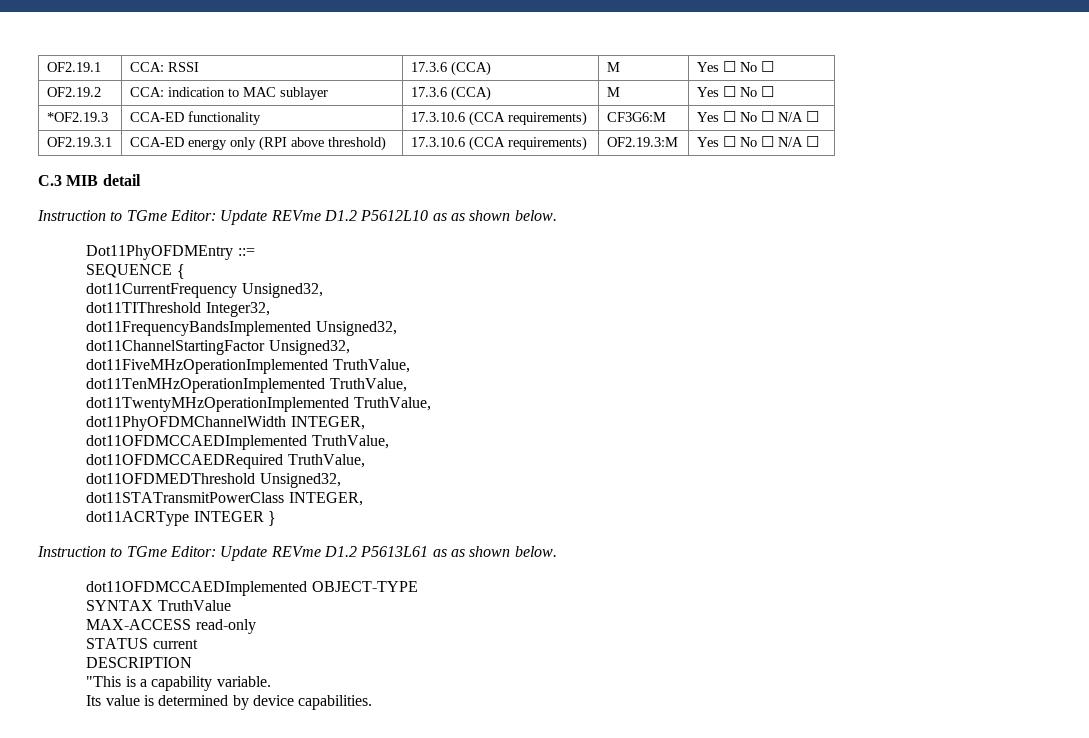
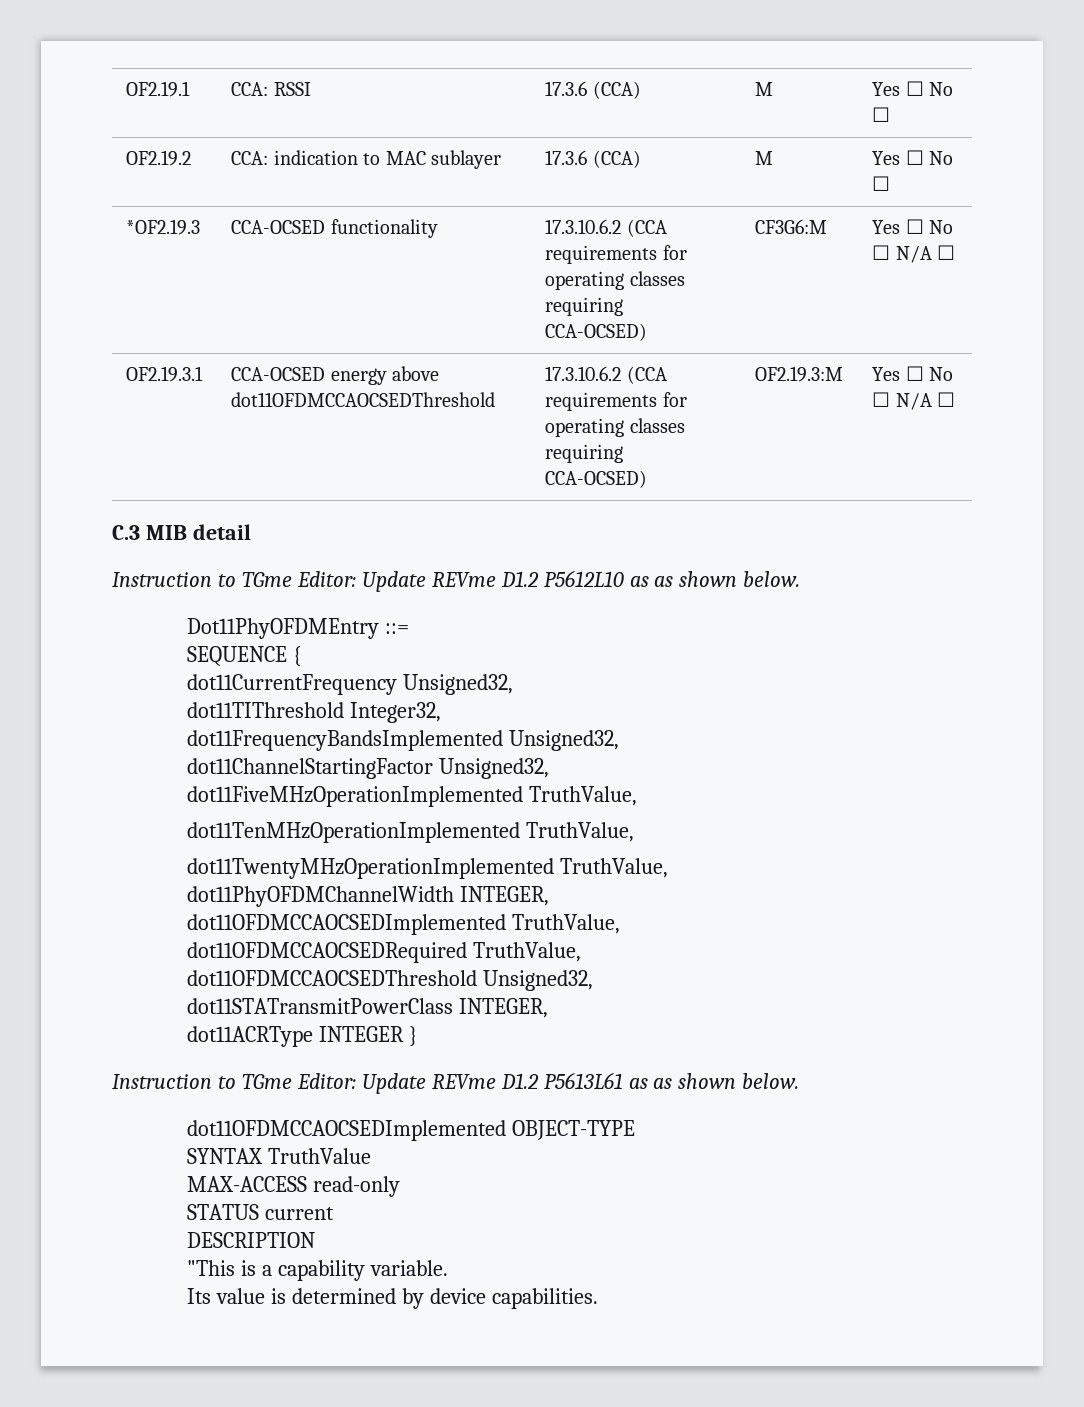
[129,112,184,122] CCA-ED -> [231,220,326,234] CCA-OCSED
[410,111,587,126] 17.3.10.6 (CCA requirements) -> [545,219,667,237] [545,245,687,264] [545,271,685,290] [545,297,624,316] [545,323,648,341] 17.3.10.6.2 (CCA requirements for operating classes requiring CCA-OCSED)
[129,136,386,151] [410,136,587,151] CCA-ED energy only (RPI above threshold) | 17.3.10.6 (CCA requirements) -> [231,366,440,385] [231,392,496,407] [545,366,667,384] [545,392,687,411] [545,418,685,437] [545,444,624,463] [545,470,648,488] CCA-OCSED energy above dot11OFDMCCAOCSEDThreshold | 17.3.10.6.2 (CCA requirements for operating classes requiring CCA-OCSED)
[86,435,389,450] [86,454,365,469] [86,473,256,484] dot11OFDMCCAEDImplemented TruthValue, // dot11OFDMCCAEDRequired TruthValue, // dot11OFDMEDThreshold -> [186,914,620,935] [186,942,581,963] [186,970,477,986] dot11OFDMCCAOCSEDImplemented TruthValue, // dot11OFDMCCAOCSEDRequired TruthValue, // dot11OFDMCCAOCSEDThreshold
[86,581,308,596] dot11OFDMCCAEDImplemented -> [186,1120,506,1141] dot11OFDMCCAOCSEDImplemented

